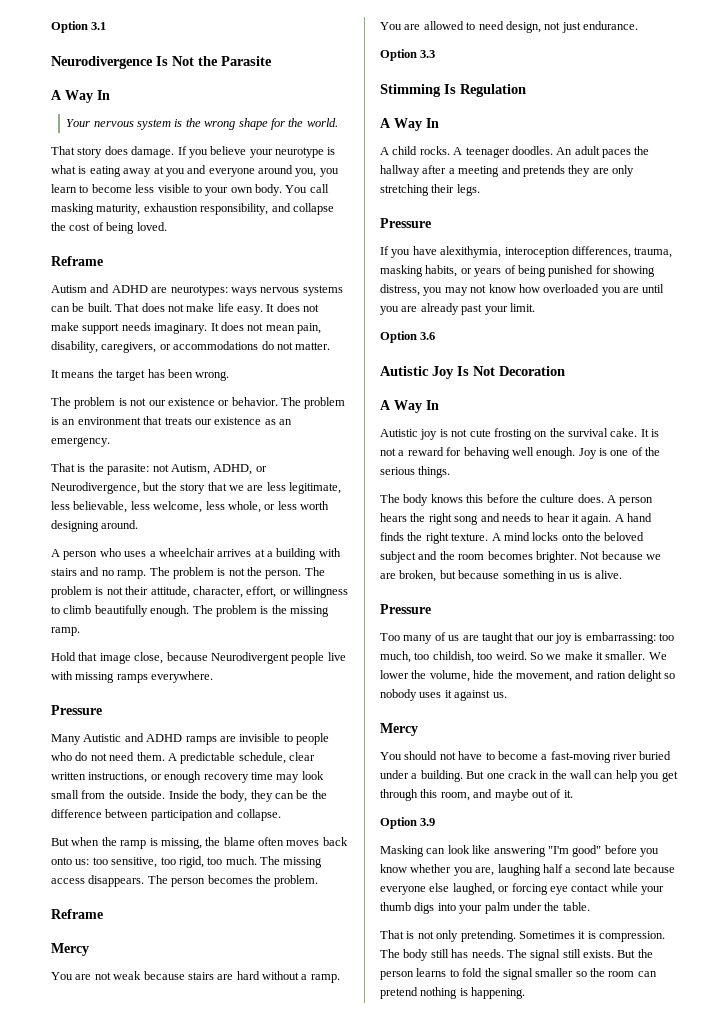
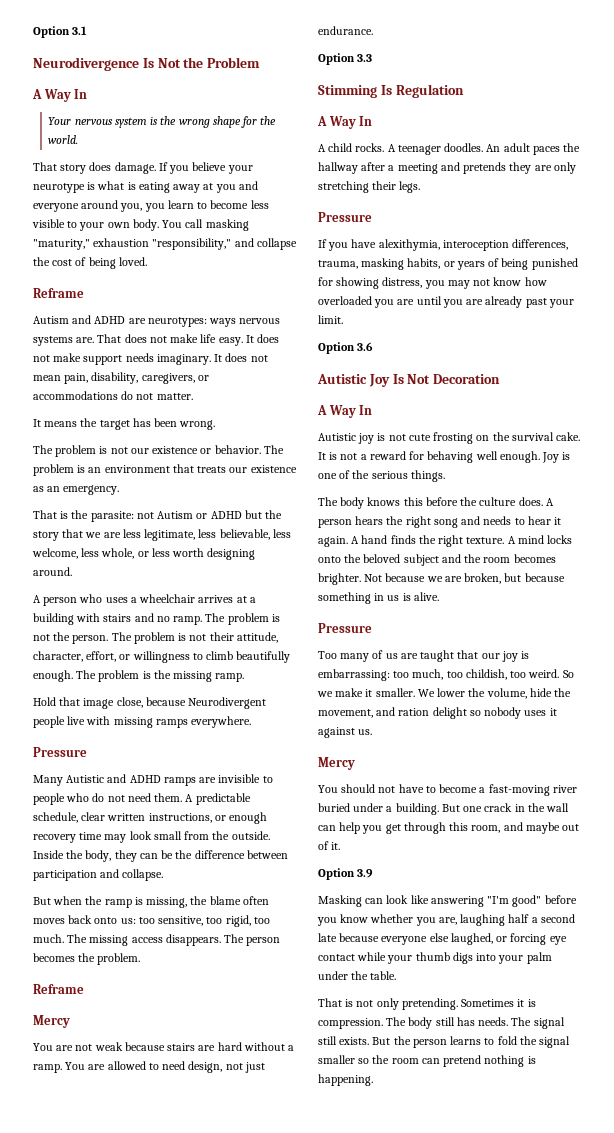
[221,56,272,66] Parasite -> [207,57,261,68] Problem
[96,203,269,215] maturity, exhaustion responsibility, -> [33,238,232,250] "maturity," exhaustion "responsibility,"
[51,303,112,312] can be built. -> [76,337,95,343] are.
[170,464,267,475] [51,482,140,494] Autism, ADHD, or Neurodivergence, -> [157,511,242,519] Autism or ADHD

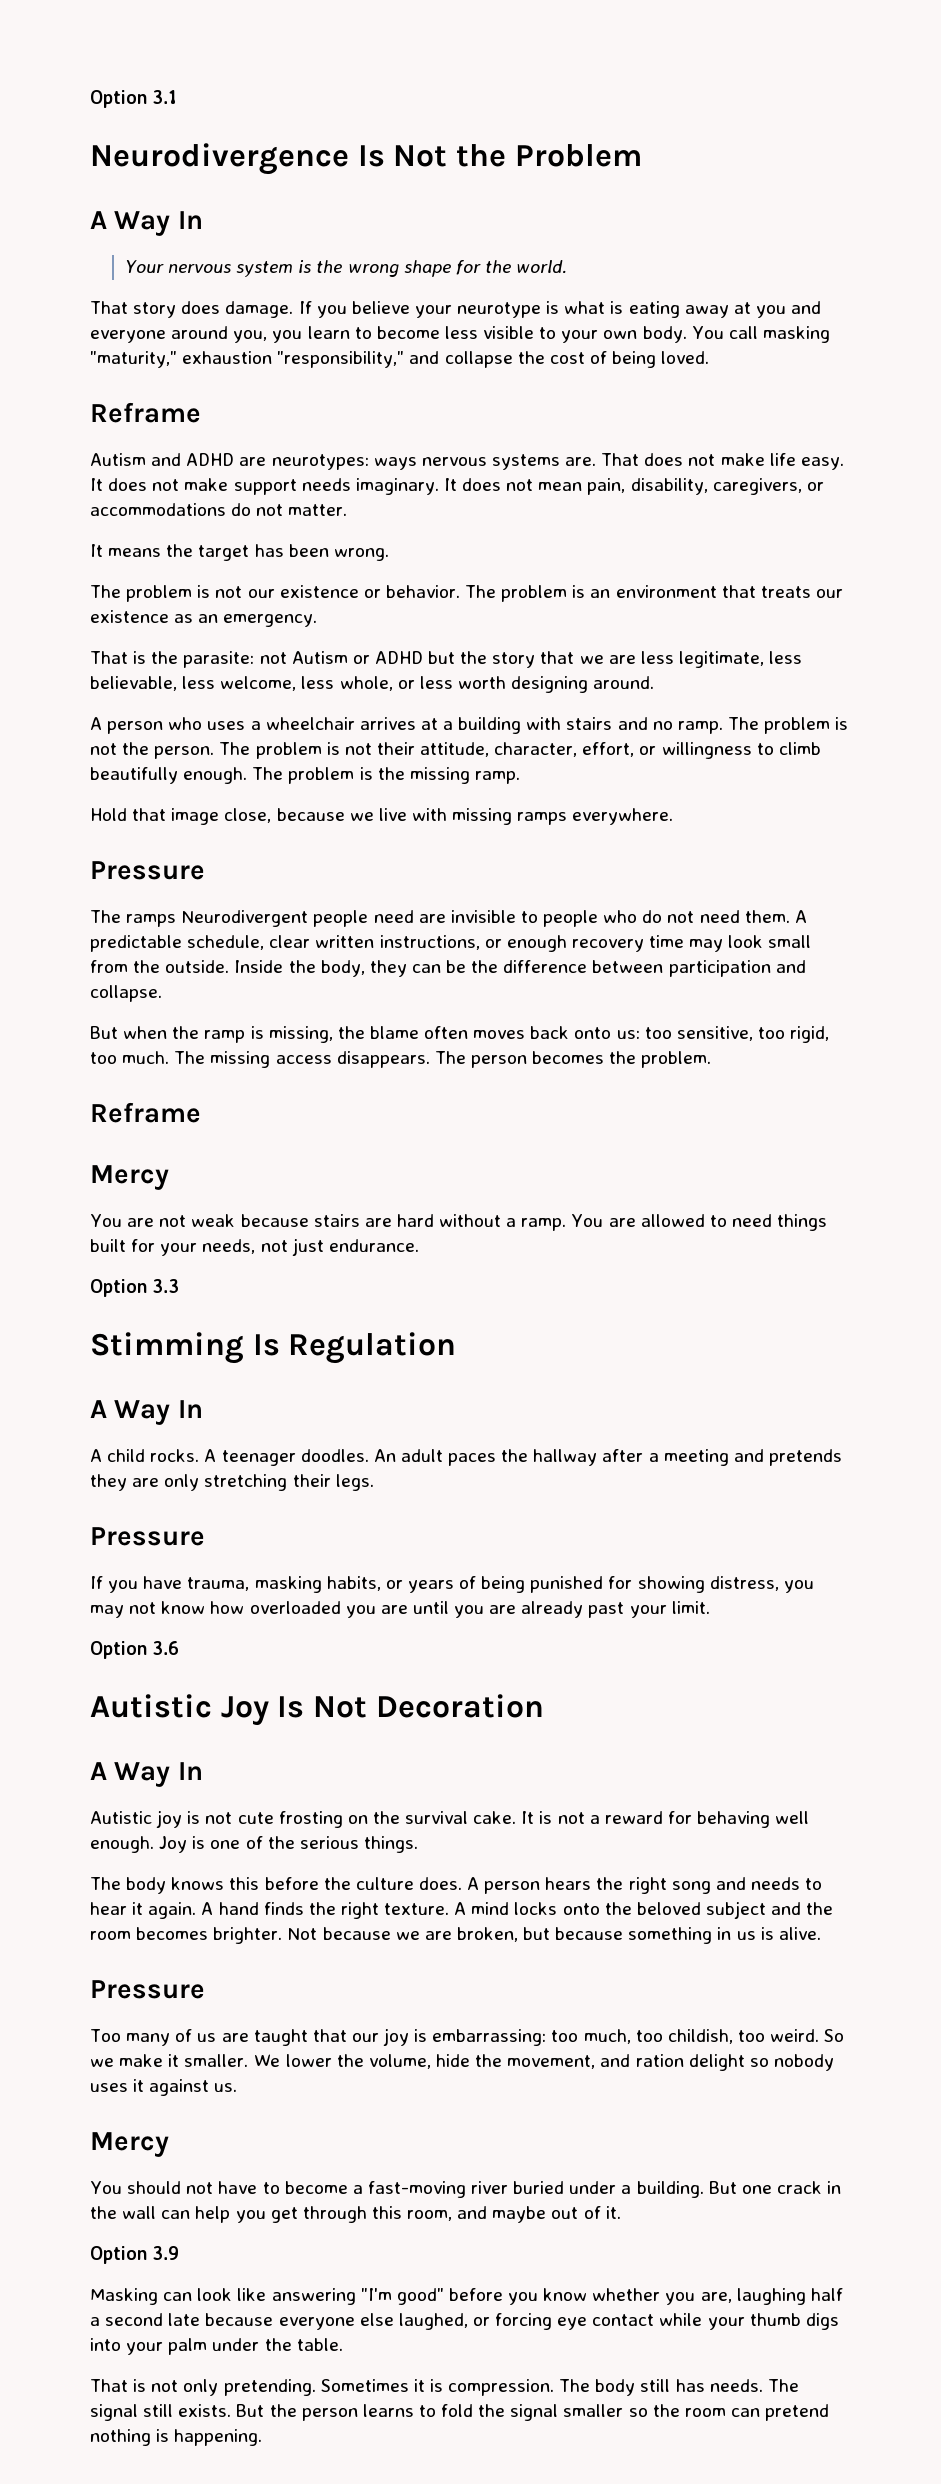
[188,697,267,709] [33,716,65,728] Neurodivergent people -> [349,812,374,821] we
[33,774,196,786] Many Autistic and ADHD ramps -> [90,910,414,927] The ramps Neurodivergent people need
[188,1061,223,1073] design, -> [777,1214,828,1231] [90,1239,256,1256] things built for your needs,
[378,239,569,251] alexithymia, interoception differences, -> (183, 1582) none

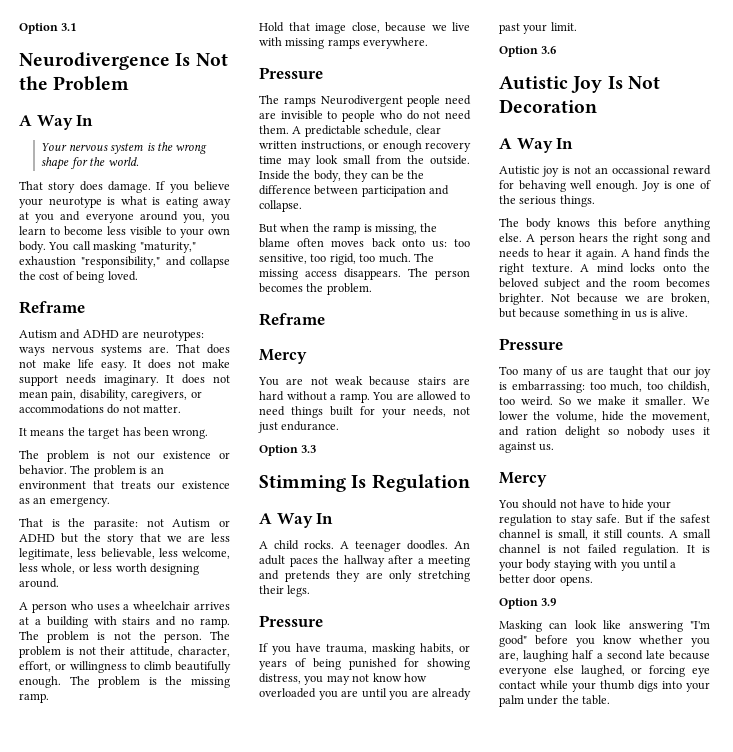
[237,1811,600,1828] cute frosting on the survival cake. It is not a -> [595,165,670,174] an occassional
[323,1877,462,1890] the culture does. -> [664,218,710,230] [499,233,522,242] anything else.
[284,2181,842,2198] [90,2206,621,2223] become a fast-moving river buried under a building. But one crack in the wall can help you get through this room, and maybe out of it. -> [621,499,672,511] [499,514,710,526] [499,529,711,540] [499,544,710,556] [499,559,677,571] [499,574,593,586] hide your regulation to stay safe. But if the safest channel is small, it still counts. A small channel is not failed regulation. It is your body staying with you until a better door opens.
[90,2379,799,2396] [90,2404,830,2421] [90,2429,263,2446] // That is not only pretending. Sometimes it is compression. The body still has needs. The signal still exists. But the person learns to fold the signal smaller so the room can pretend nothing is happening. -> (611, 700) none

